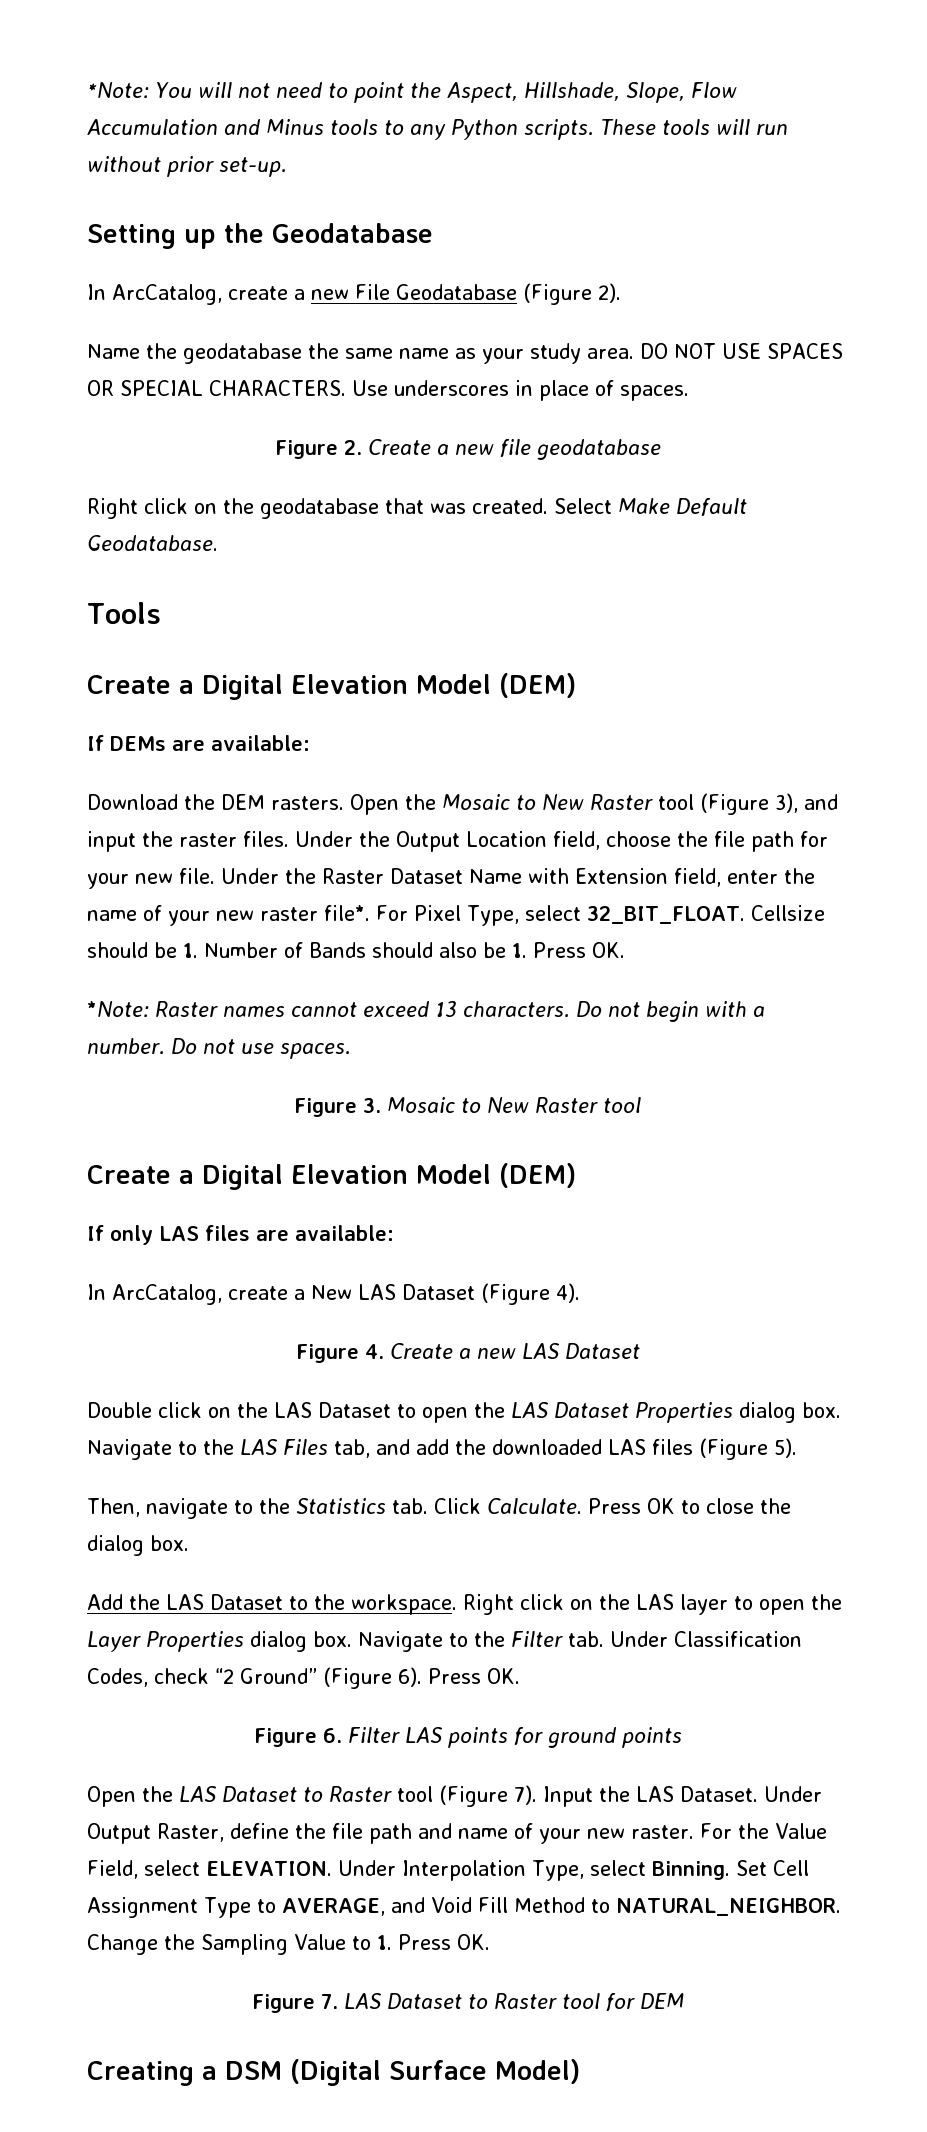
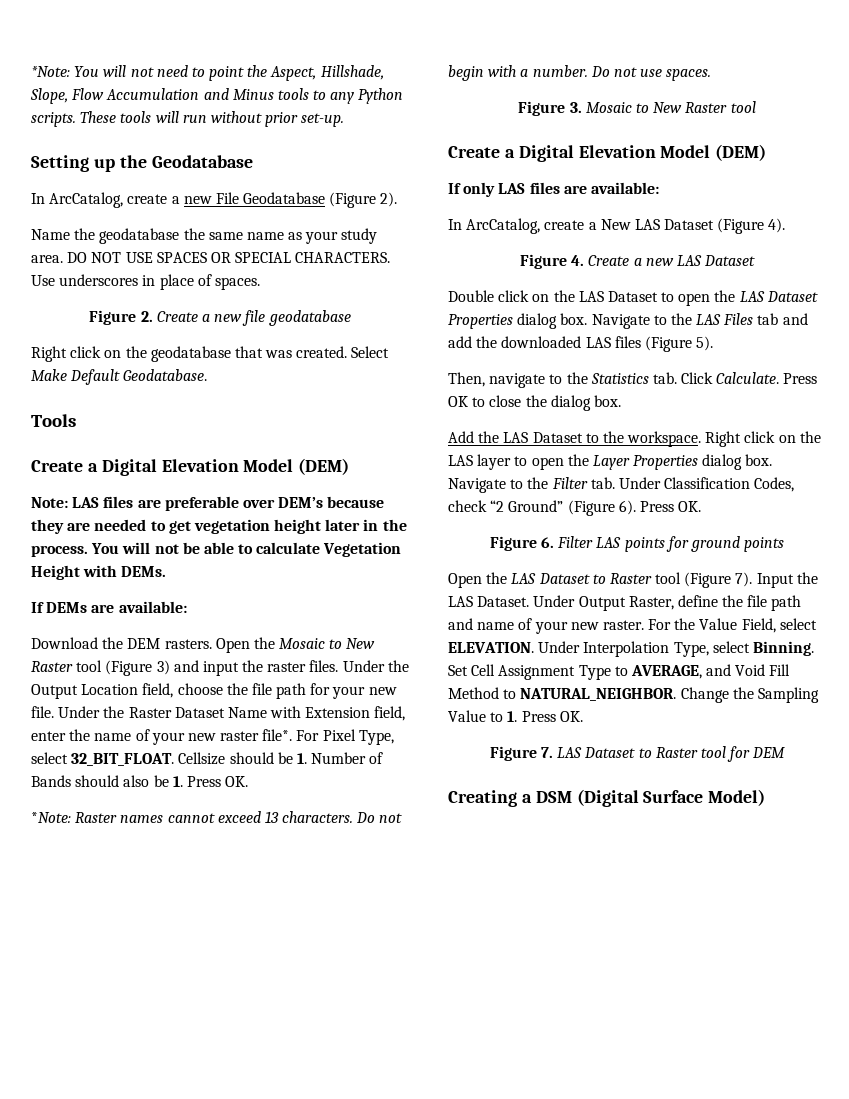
(576, 685) none -> [31,496,385,511] [31,519,407,534] [31,542,402,557] [31,565,167,580] // Note: LAS files are preferable over DEM’s because they are needed to get vegetation height later in the process. You will not be able to calculate Vegetation Height with DEMs.
[775,793,798,813] 3), -> [156,660,170,675] 3)
[334,1439,370,1458] tab, -> [757,313,779,325] tab

